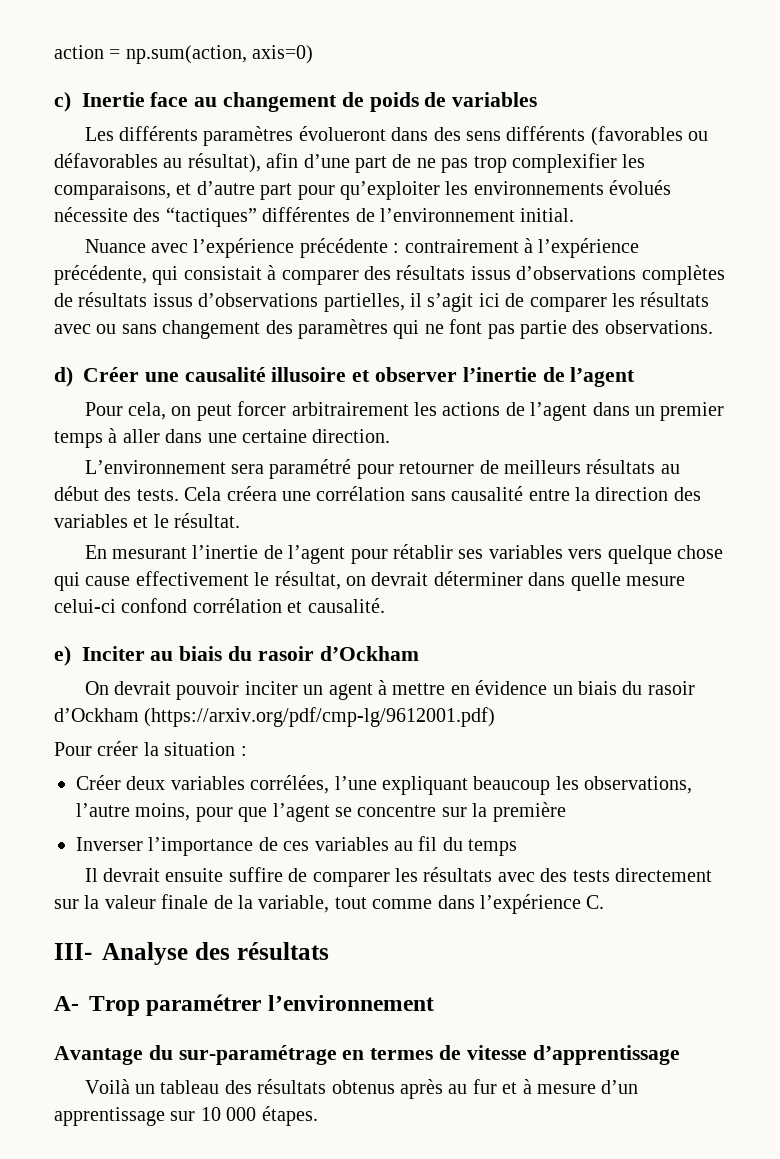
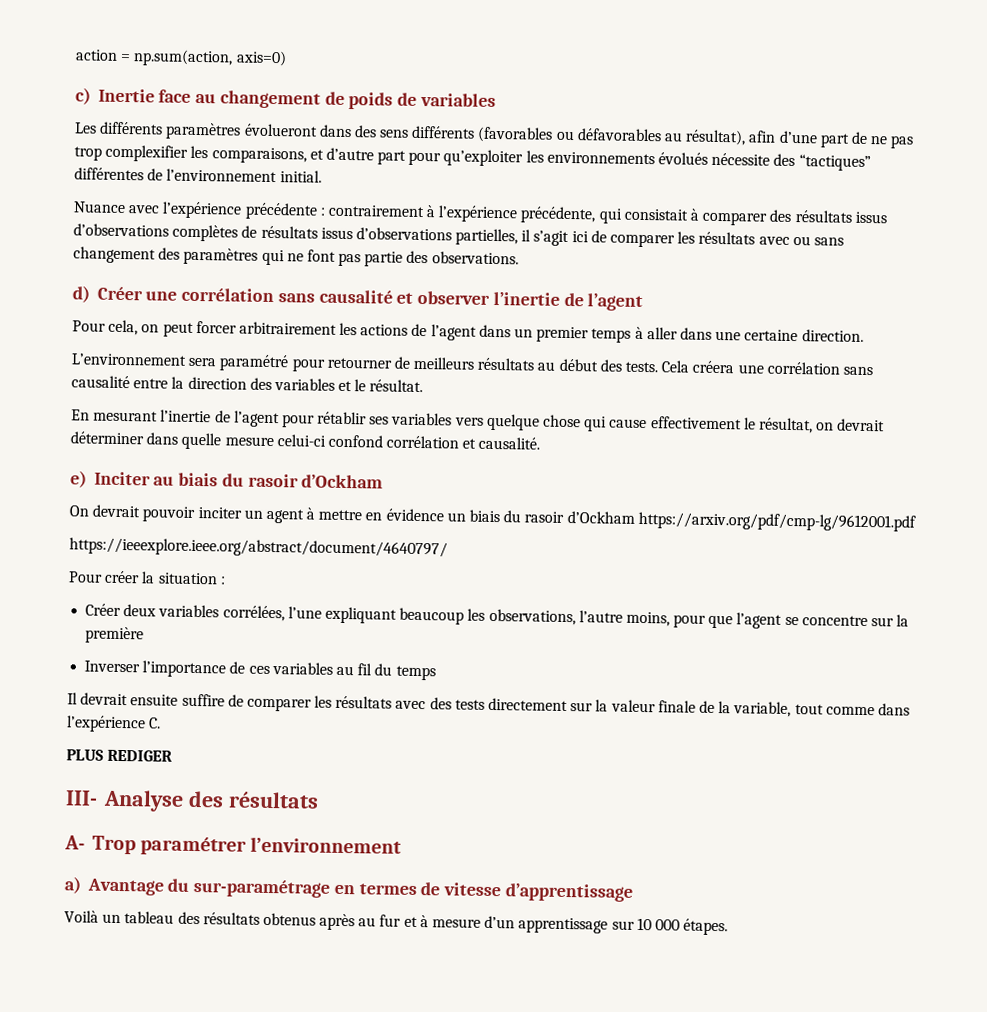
[184,367,347,382] causalité illusoire -> [181,287,393,304] corrélation sans causalité
[144,707,496,727] (https://arxiv.org/pdf/cmp-lg/9612001.pdf) -> [637,511,916,532] [69,537,448,559] https://arxiv.org/pdf/cmp-lg/9612001.pdf // https://ieeexplore.ieee.org/abstract/document/4640797/
(605, 902) none -> [66,749,174,762] // PLUS REDIGER
(434, 1003) none -> [64,876,81,894] a)

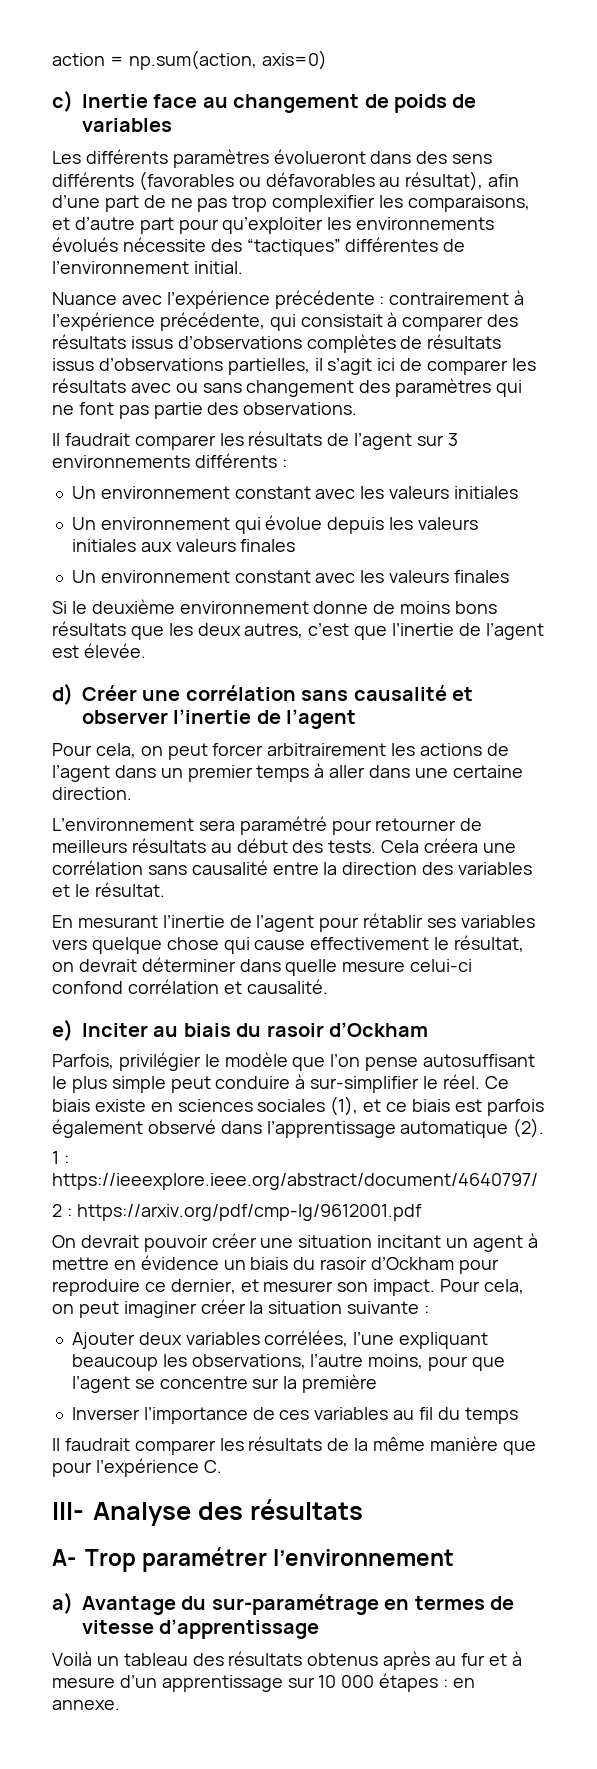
(519, 258) none -> [52,431,458,450] [52,453,287,468] [71,486,518,499] [71,515,478,534] [71,539,296,552] [71,570,509,583] [52,599,498,614] [52,621,544,640] [52,643,146,658] // Il faudrait comparer les résultats de l’agent sur 3 environnements différents : // Un environnement constant avec les valeurs initiales // Un environnement qui évolue depuis les valeurs initiales aux valeurs finales // Un environnement constant avec les valeurs finales // Si le deuxième environnement donne de moins bons résultats que les deux autres, c’est que l’inertie de l’agent est élevée.
(384, 481) none -> [52,1052,536,1071] [52,1074,509,1093] [52,1096,544,1116] [52,1118,545,1138] [52,1151,69,1164] [52,1173,538,1190] [52,1204,422,1221] // Parfois, privilégier le modèle que l’on pense autosuffisant le plus simple peut conduire à sur-simplifier le réel. Ce biais existe en sciences sociales (1), et ce biais est parfois également observé dans l’apprentissage automatique (2). // 1 : https://ieeexplore.ieee.org/abstract/document/4640797/ // 2 : https://arxiv.org/pdf/cmp-lg/9612001.pdf
[197,507,242,519] inciter -> [211,1233,442,1248] créer une situation incitant
[637,511,916,532] [69,537,448,559] [68,571,103,583] https://arxiv.org/pdf/cmp-lg/9612001.pdf // https://ieeexplore.ieee.org/abstract/document/4640797/ // Pour -> [458,1259,499,1274] [52,1279,524,1296] [52,1301,197,1318] pour reproduire ce dernier, et mesurer son impact. Pour cela, on peut imaginer
[219,576,226,585] [85,603,122,617] : // Créer -> [347,1301,430,1314] [71,1332,135,1349] suivante : // Ajouter
[80,692,910,718] devrait ensuite suffire de comparer les résultats avec des tests directement sur la valeur finale de la variable, tout comme dans -> [64,1436,536,1455] [52,1462,92,1477] faudrait comparer les résultats de la même manière que pour
[66,749,174,762] // PLUS REDIGER -> (222, 1466) none
[683,918,729,936] étapes. -> [379,1673,475,1692] [52,1700,120,1710] étapes : en annexe.

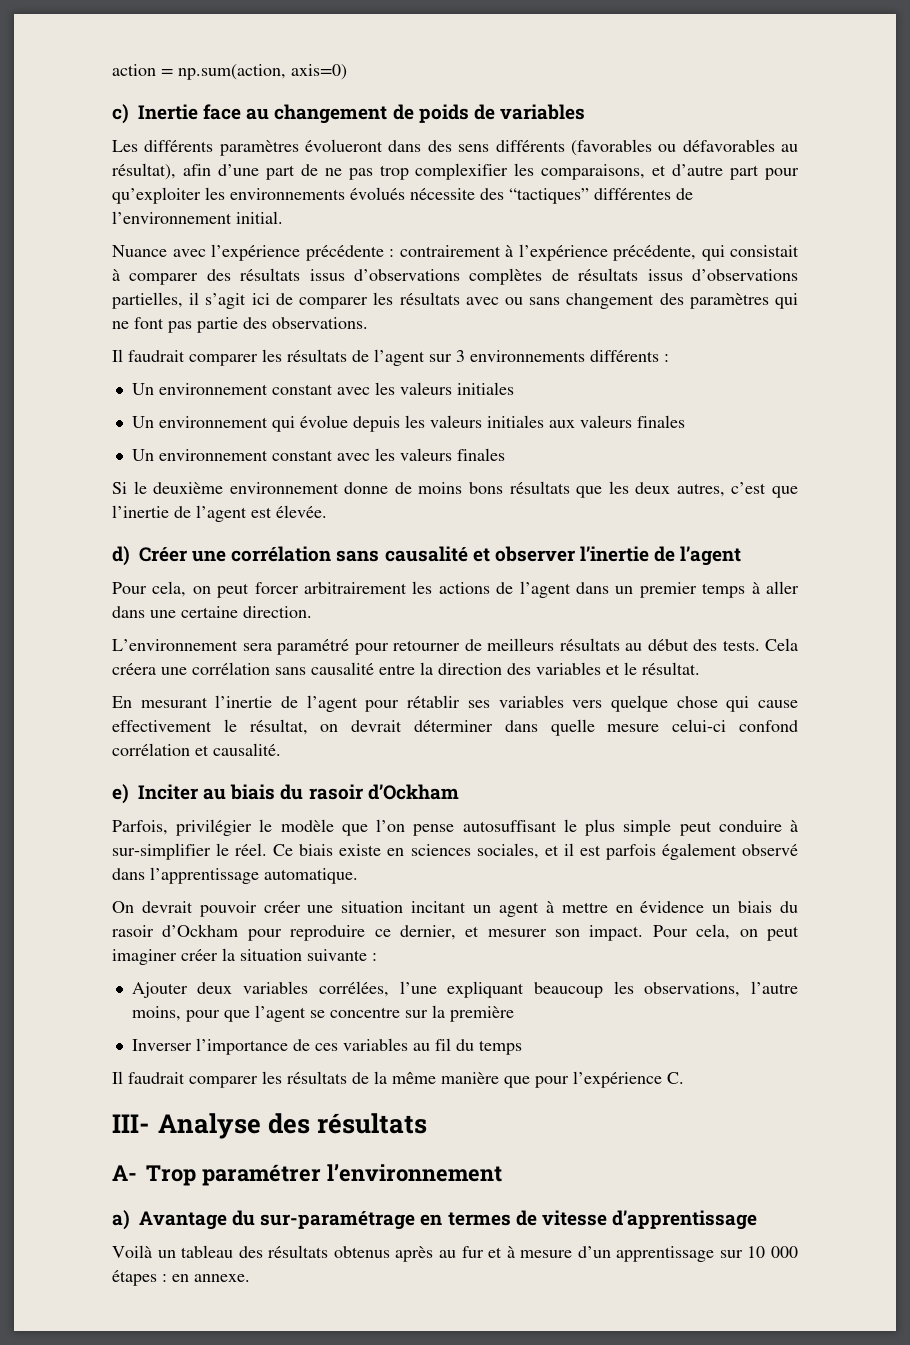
[257,1096,450,1116] sociales (1), et ce biais -> [476,843,574,859] sociales, et il
[400,1118,545,1138] [52,1151,69,1164] [52,1173,538,1190] [52,1204,422,1221] automatique (2). // 1 : https://ieeexplore.ieee.org/abstract/document/4640797/ // 2 : https://arxiv.org/pdf/cmp-lg/9612001.pdf -> [264,868,358,884] automatique.

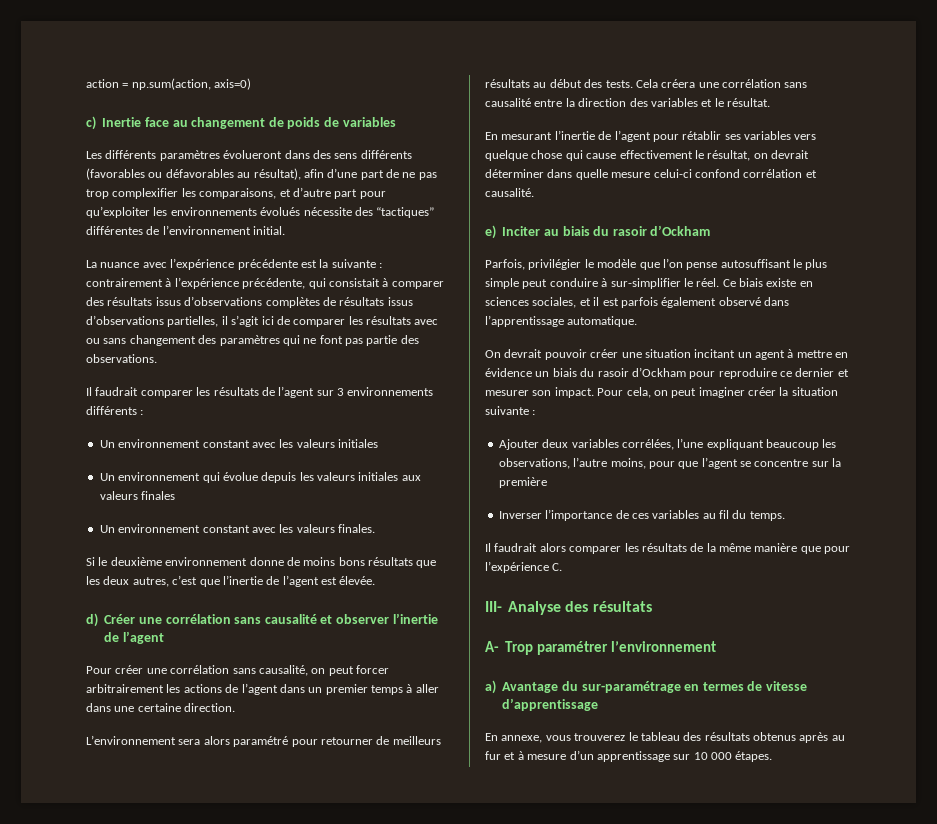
[112,245,167,257] Nuance -> [86,260,140,268] La nuance
(384, 253) none -> [300,259,376,268] est la suivante
[456,448,505,461] finales -> [338,524,375,533] finales.
[152,581,187,597] cela, -> [115,665,308,676] créer une corrélation sans causalité,
(272, 647) none -> [203,736,230,745] alors
[399,925,456,940] dernier, -> [795,368,835,377] dernier
[478,1040,522,1055] [112,1071,185,1084] temps // Il faudrait -> [749,511,785,521] [485,543,566,552] temps. // Il faudrait alors
[112,1245,176,1258] Voilà un -> [485,732,638,743] En annexe, vous trouverez le
[112,1270,250,1286] étapes : en annexe. -> [735,751,773,762] étapes.

